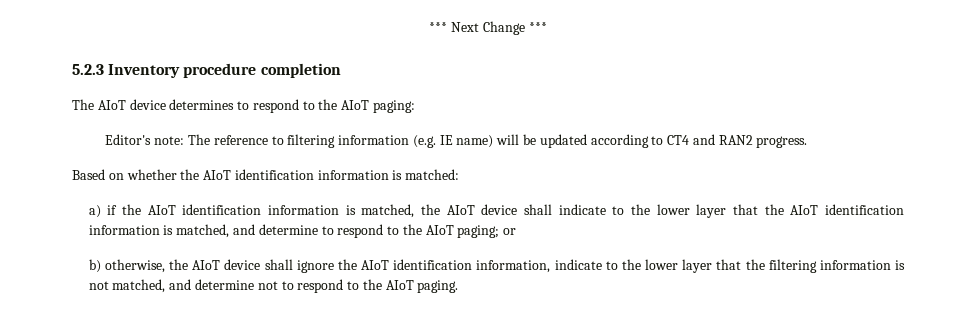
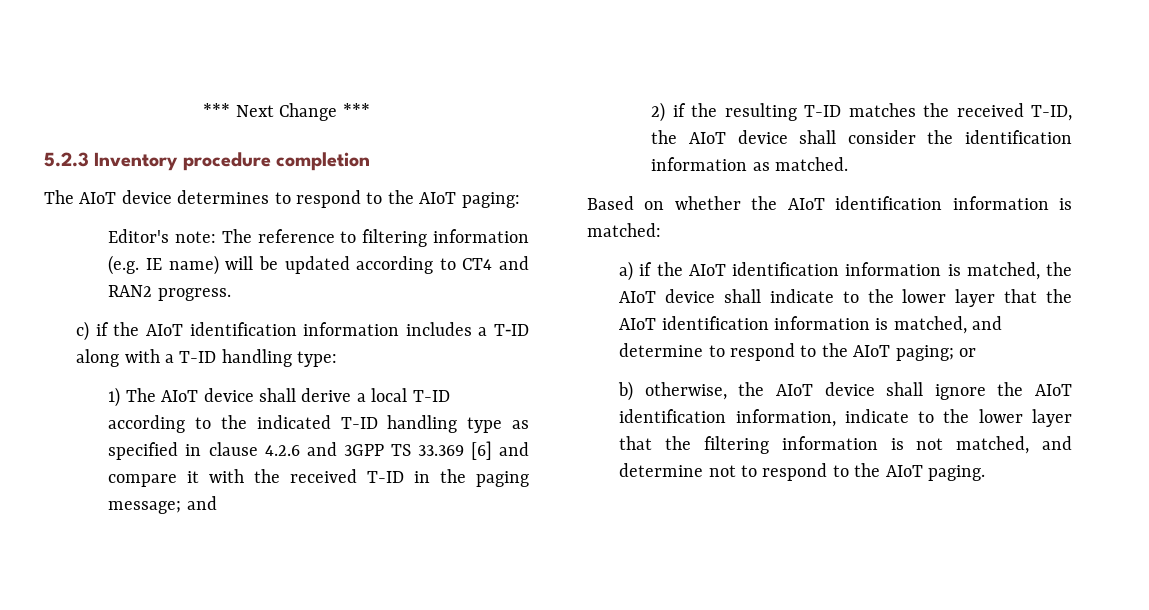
(808, 142) none -> [76,321,529,341] [76,349,338,367] [108,387,450,407] [108,415,529,433] [108,441,529,460] [108,469,529,487] [108,496,217,514] [651,102,1072,122] [651,130,1072,144] [651,157,849,171] // c) if the AIoT identification information includes a T‑ID along with a T-ID handling type: // 1) The AIoT device shall derive a local T-ID according to the indicated T-ID handling type as specified in clause 4.2.6 and 3GPP TS 33.369 [6] and compare it with the received T-ID in the paging message; and // 2) if the resulting T-ID matches the received T-ID, the AIoT device shall consider the identification information as matched.

